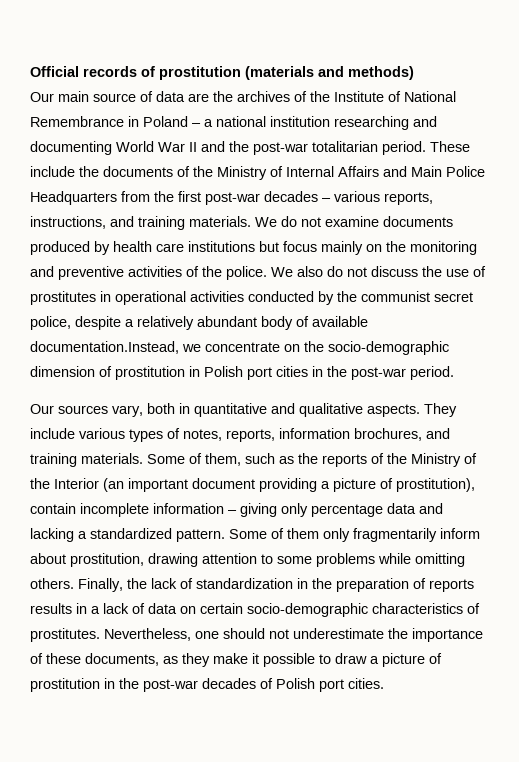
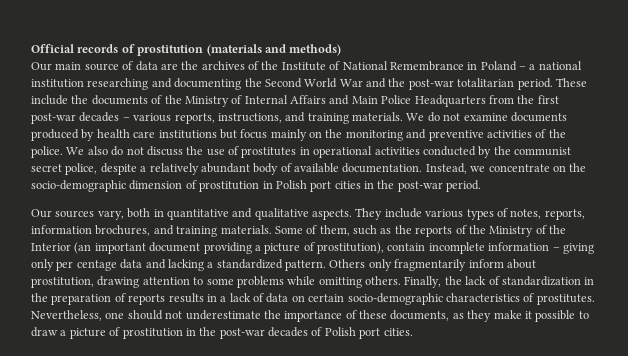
(112, 148) none -> [244,78,302,88] the Second
[189,142,197,152] II -> (363, 83) none
[30,341,179,354] documentation.Instead, -> [342,163,467,174] documentation. Instead,
[311,504,383,517] percentage -> [56,260,117,271] per centage
[229,528,319,539] Some of them -> [329,259,366,268] Others

